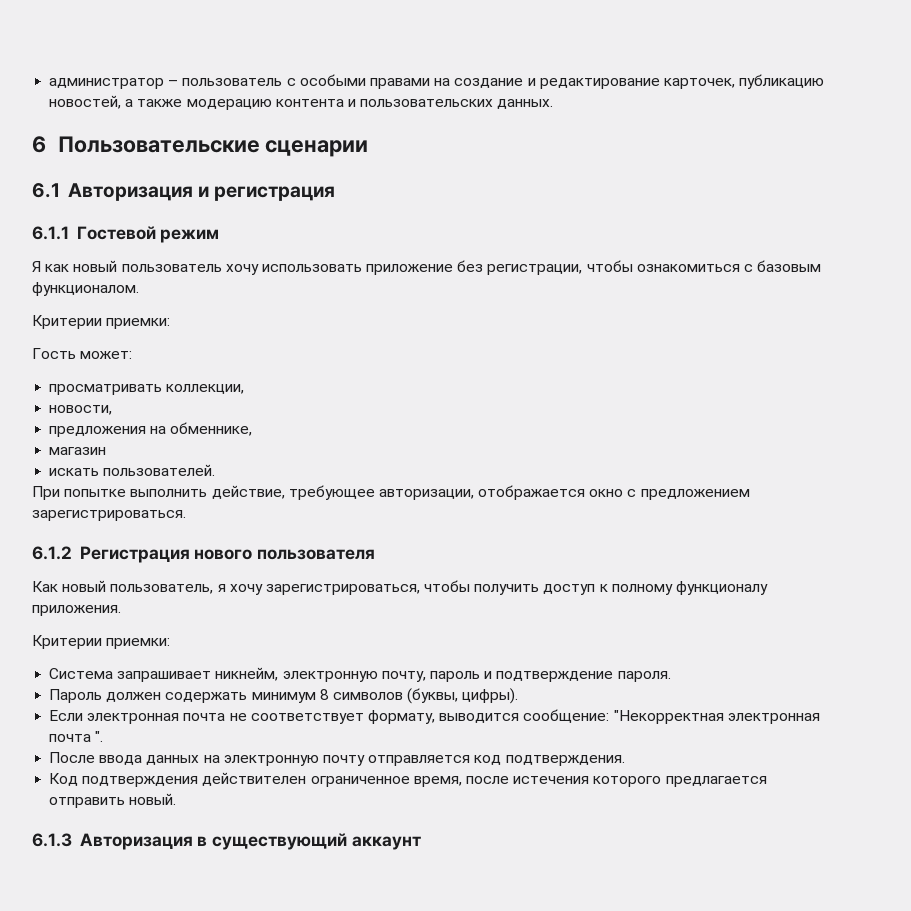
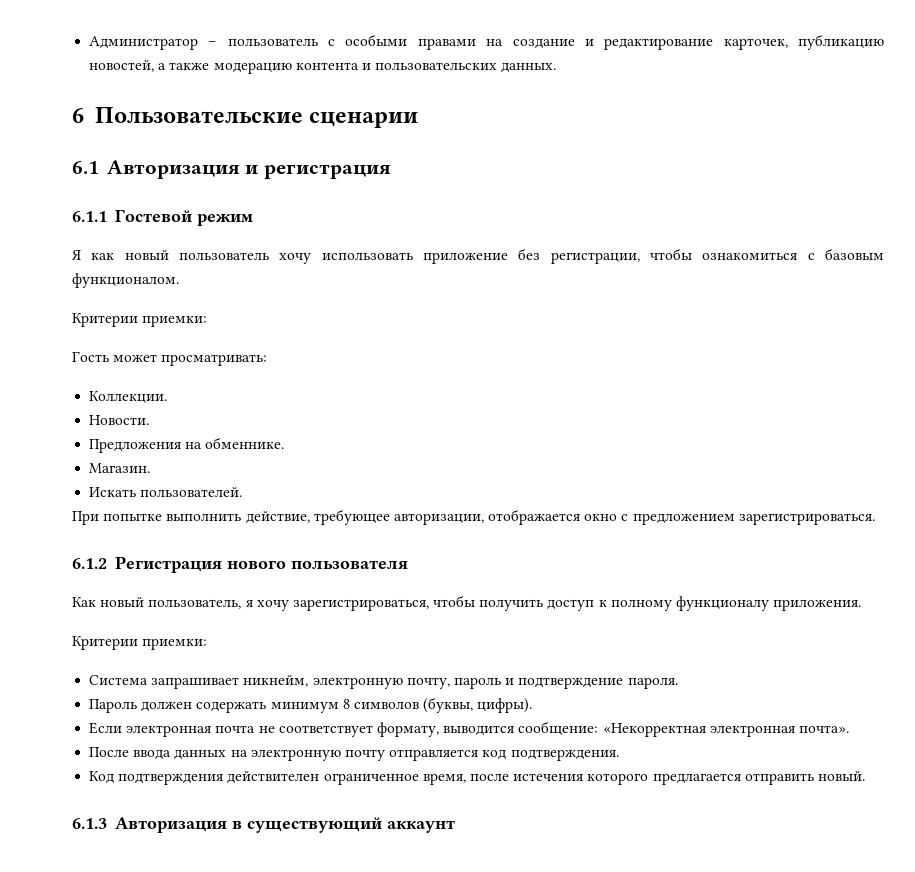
[49,78,165,89] администратор -> [89,36,199,50] Администратор
[80,351,133,359] [49,384,245,395] [49,405,113,415] [49,422,253,437] [49,447,107,455] [49,468,100,476] может: // просматривать коллекции, // новости, // предложения на обменнике, // магазин // искать -> [113,354,268,366] [89,391,168,404] [89,415,150,425] [89,437,285,453] [89,463,151,473] [89,487,137,497] может просматривать: // Коллекции. // Новости. // Предложения на обменнике. // Магазин. // Искать
[613,710,820,724] [49,731,104,742] "Некорректная электронная почта ". -> [602,723,849,737] «Некорректная электронная почта».

